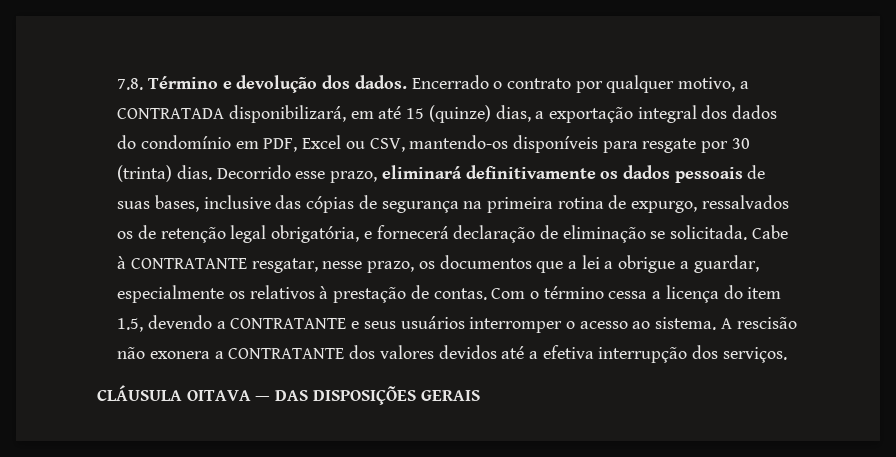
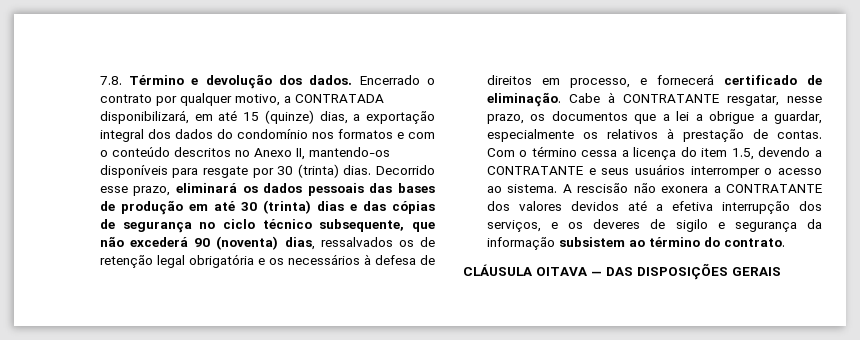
[235,135,405,152] em PDF, Excel ou CSV, -> [311,129,436,139] [99,147,305,160] nos formatos e com o conteúdo descritos no Anexo II,
[465,165,596,179] definitivamente -> (238, 188) none
[747,165,766,179] [117,195,698,213] de suas bases, inclusive das cópias de segurança na primeira rotina de expurgo, -> [369,183,435,193] [99,200,435,215] [99,219,435,233] [99,236,315,250] das bases de produção em até 30 (trinta) dias e das cópias de segurança no ciclo técnico subsequente, que não excederá 90 (noventa) dias,
[271,225,748,243] obrigatória, e fornecerá declaração de eliminação se solicitada. -> [188,254,436,268] [486,74,822,88] [486,92,561,107] obrigatória e os necessários à defesa de direitos em processo, e fornecerá certificado de eliminação.
[722,347,787,363] serviços. -> [486,219,822,232] [486,237,785,250] serviços, e os deveres de sigilo e segurança da informação subsistem ao término do contrato.

